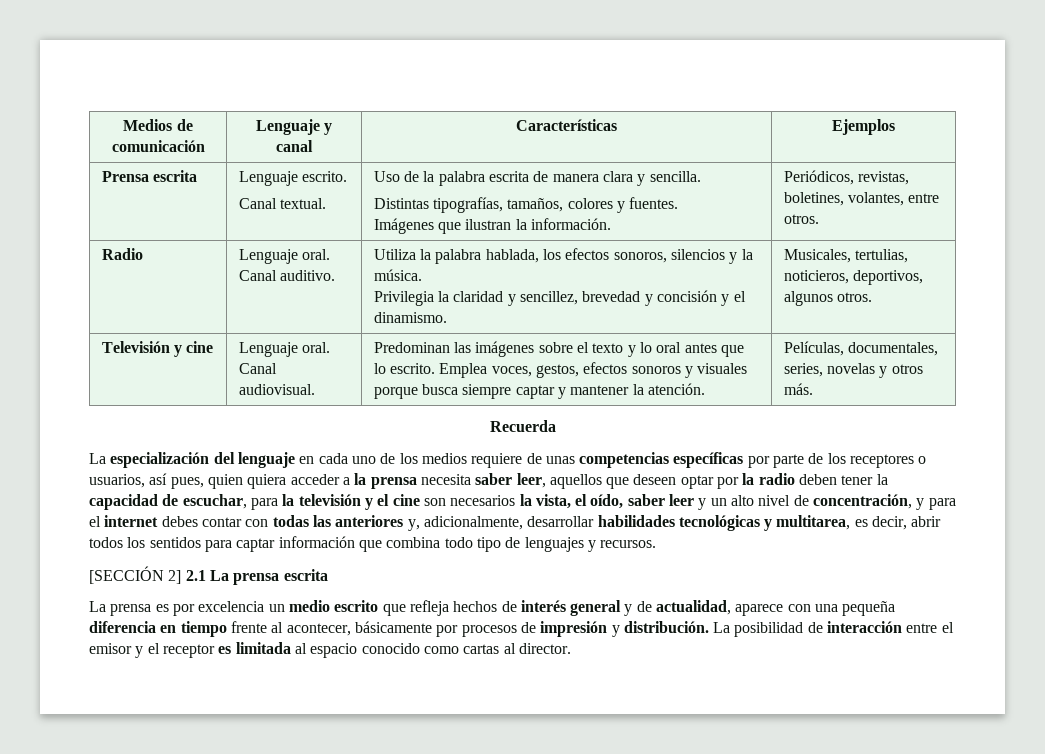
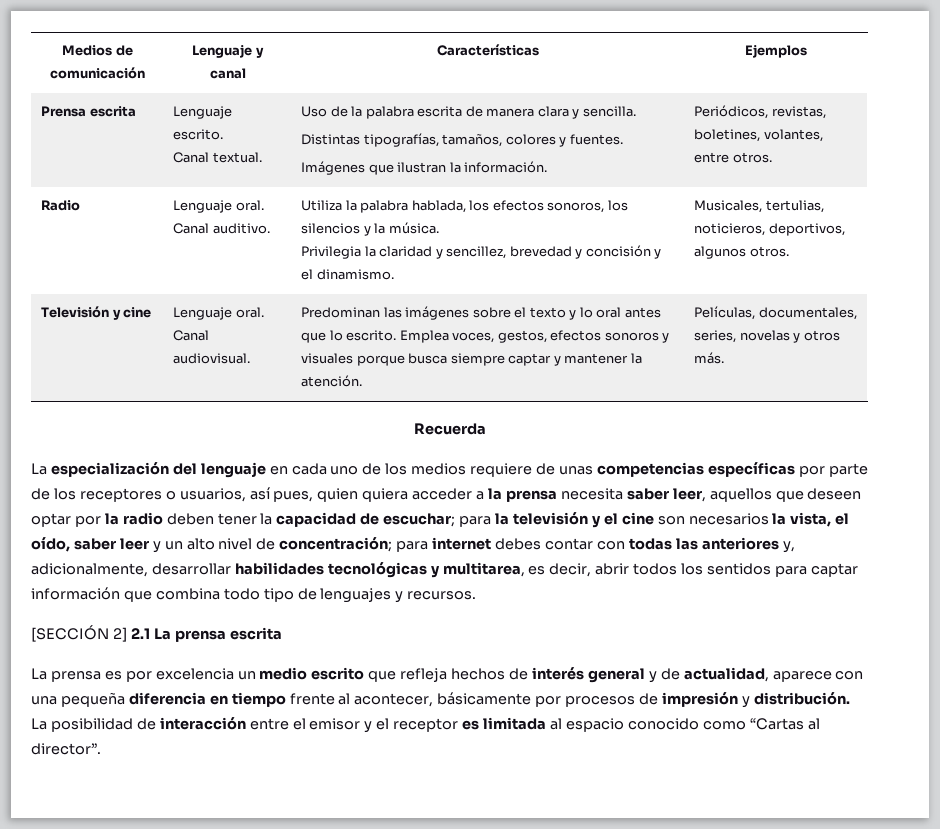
(667, 257) none -> [607,200,628,211] los
[182,494,247,509] escuchar, -> [383,513,456,527] escuchar;
[813,494,956,510] [89,516,101,527] concentración, y para el -> [279,537,429,552] concentración; para
[463,643,571,654] cartas al director. -> [749,718,820,730] [31,743,101,755] “Cartas al director”.

